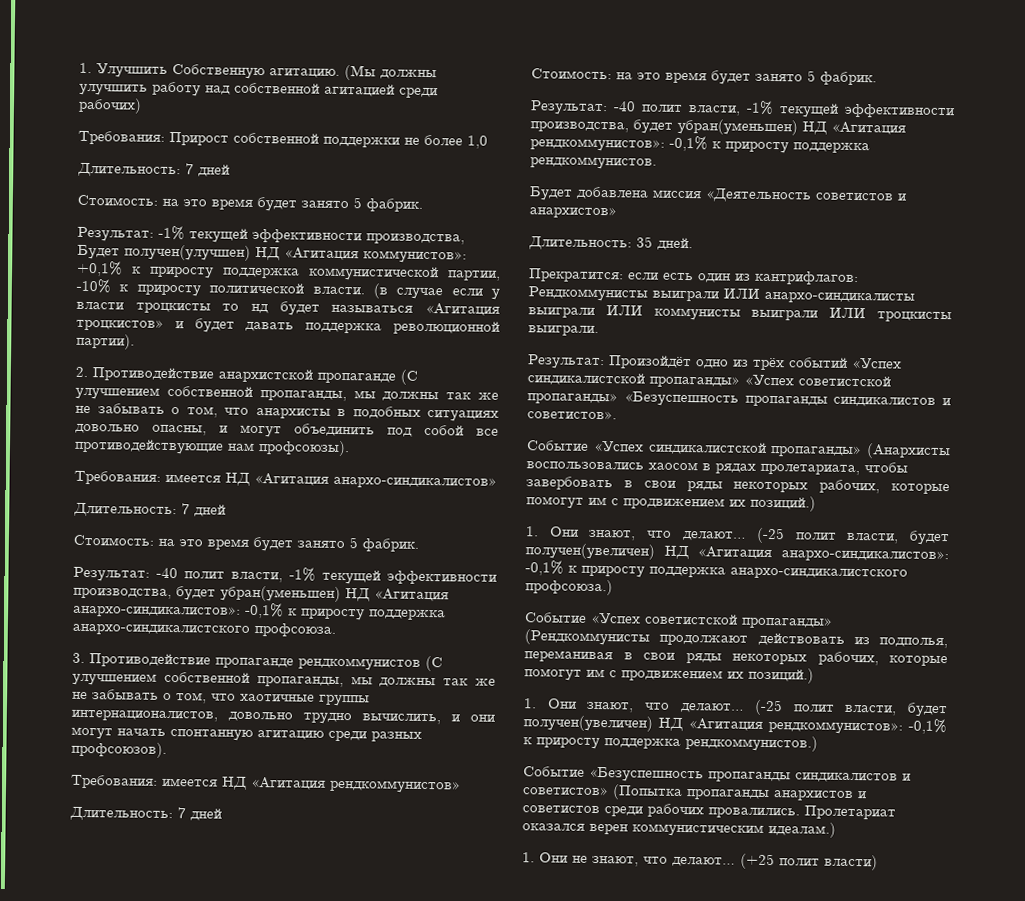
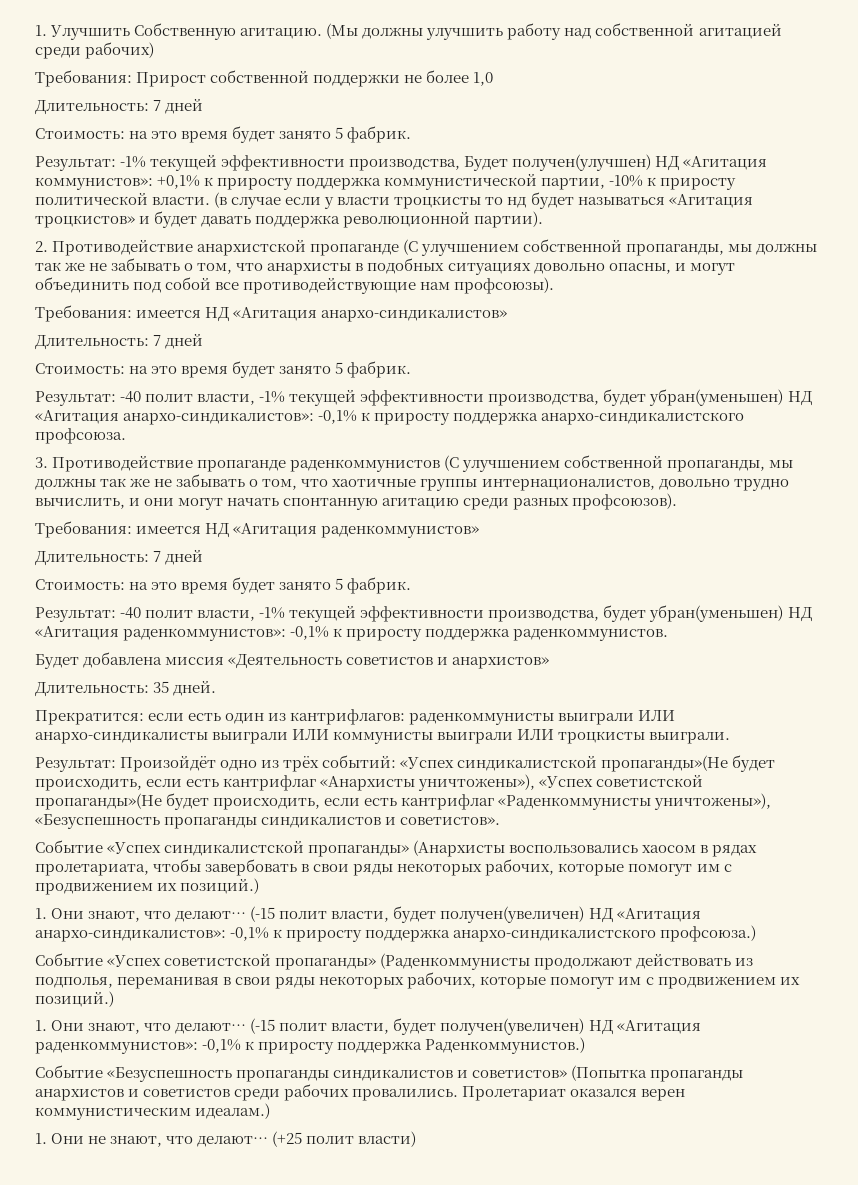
[298,657,421,671] рендкоммунистов -> [290,459,441,472] раденкоммунистов
[329,779,461,794] рендкоммунистов» -> [321,525,480,538] раденкоммунистов»
[530,135,870,154] [530,156,657,170] рендкоммунистов»: -0,1% к приросту поддержка рендкоммунистов. -> [123,626,669,641] раденкоммунистов»: -0,1% к приросту поддержка раденкоммунистов.
[528,286,648,302] Рендкоммунисты -> [409,712,555,725] раденкоммунисты
[788,357,902,369] [527,372,891,388] [527,392,618,405] событий «Успех синдикалистской пропаганды» «Успех советистской пропаганды» -> [322,755,776,772] [35,774,704,791] [35,793,772,810] событий: «Успех синдикалистской пропаганды»(Не будет происходить, если есть кантрифлаг «Анархисты уничтожены»), «Успех советистской пропаганды»(Не будет происходить, если есть кантрифлаг «Раденкоммунисты уничтожены»),
[756,527,786,544] (-25 -> [250,906,276,922] (-15
[524,629,650,646] (Рендкоммунисты -> [380,953,531,970] (Раденкоммунисты
[754,699,948,718] [523,715,947,735] [523,735,818,752] (-25 полит власти, будет получен(увеличен) НД «Агитация рендкоммунистов»: -0,1% к приросту поддержка рендкоммунистов.) -> [250,1018,701,1035] [35,1037,586,1054] (-15 полит власти, будет получен(увеличен) НД «Агитация раденкоммунистов»: -0,1% к приросту поддержка Раденкоммунистов.)

